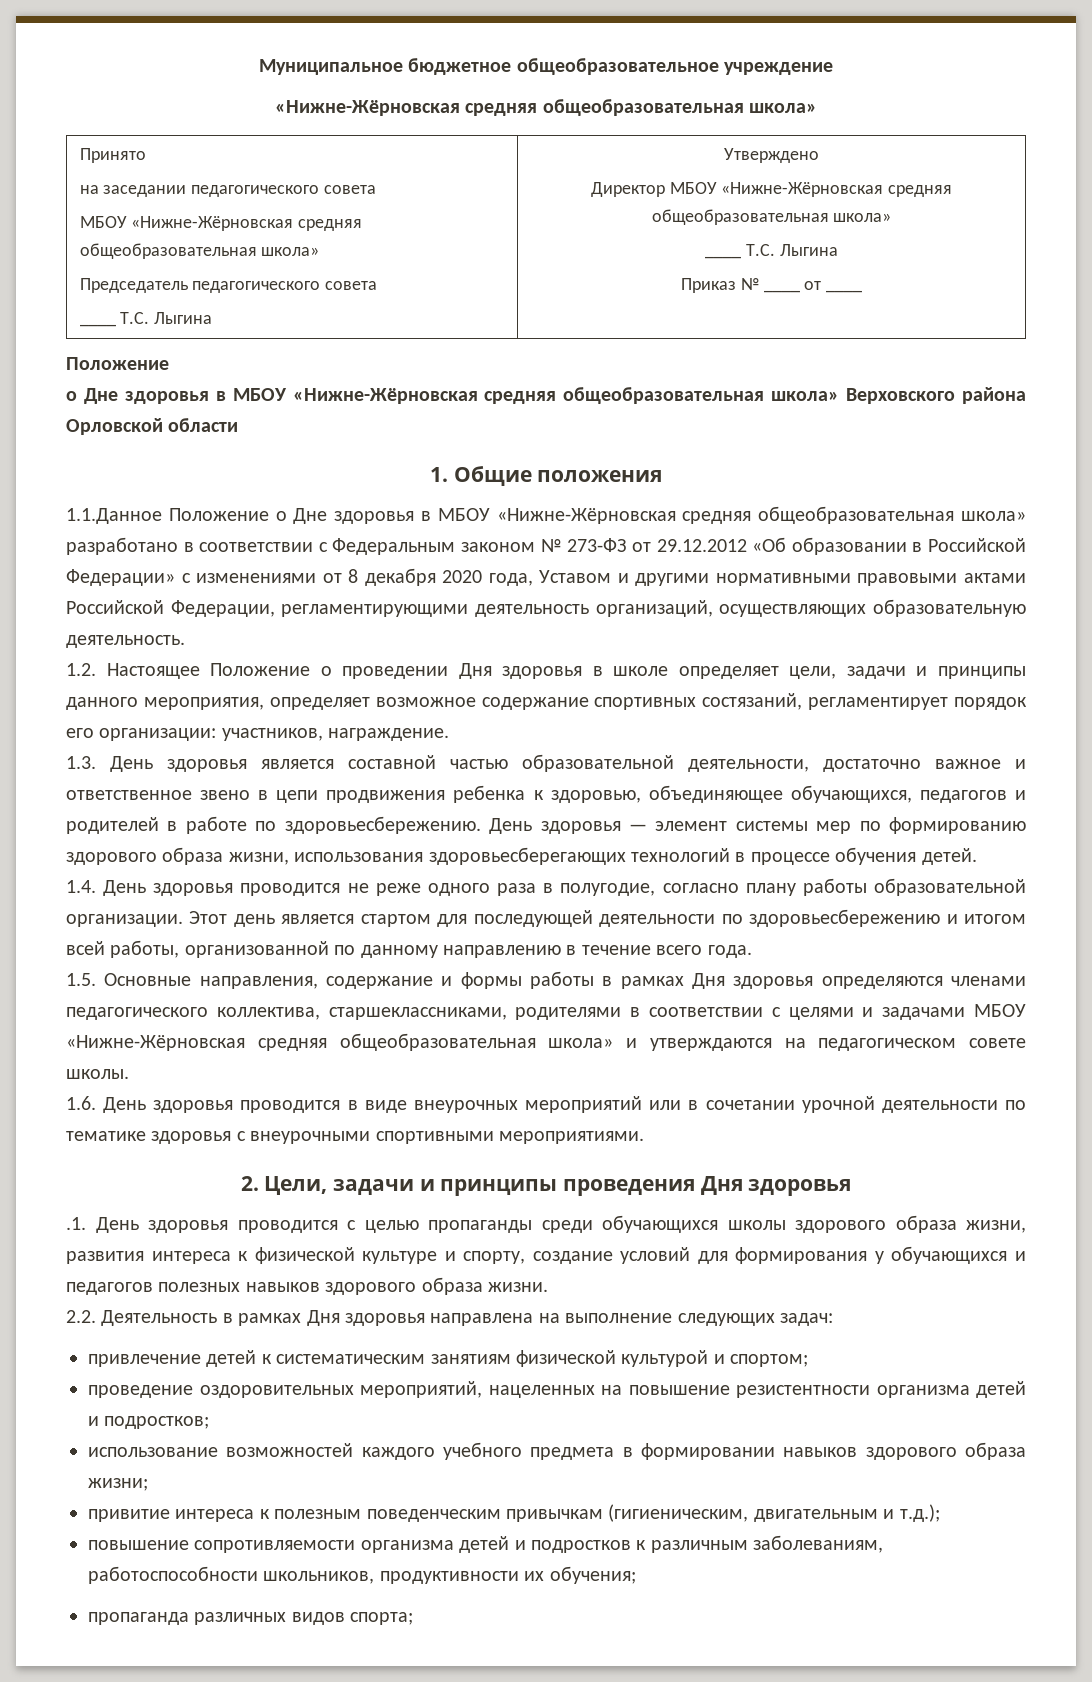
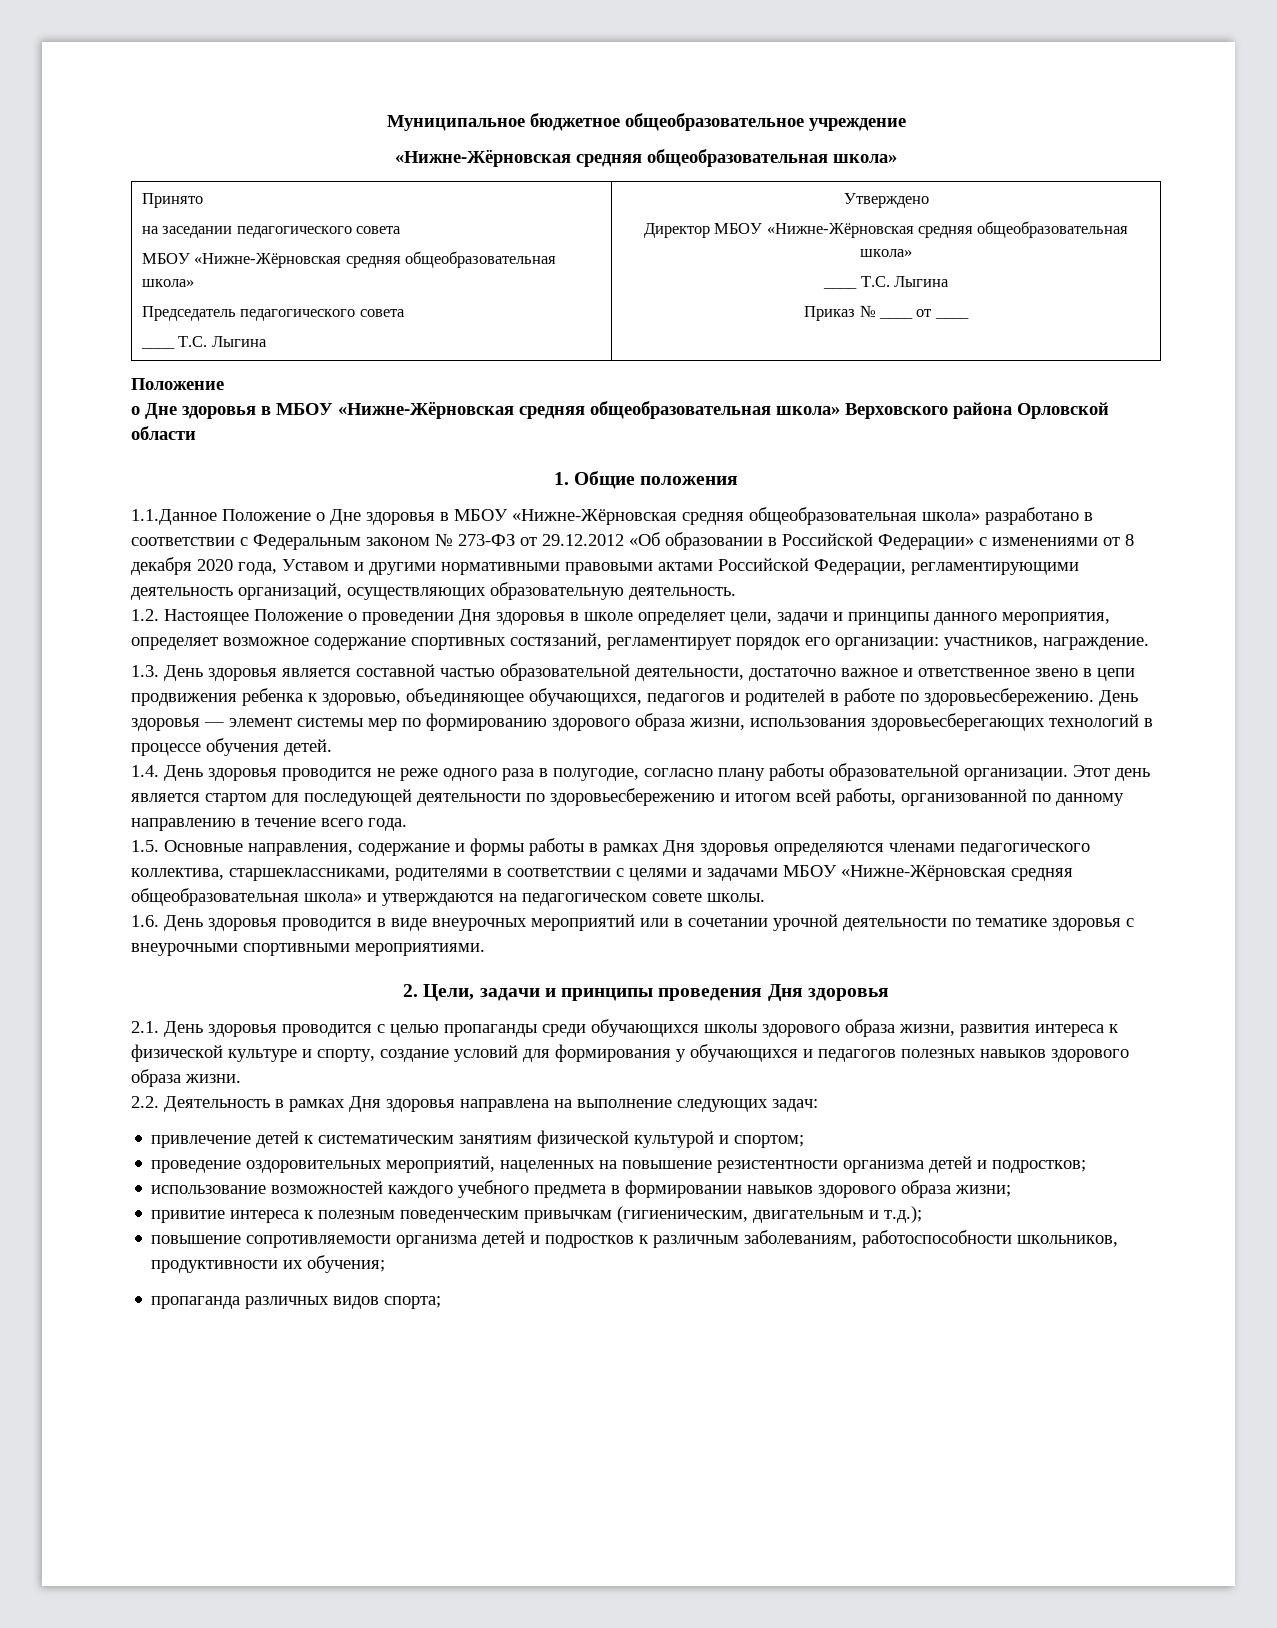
[66,1217,86,1230] .1. -> [131,1021,159,1033] 2.1.

